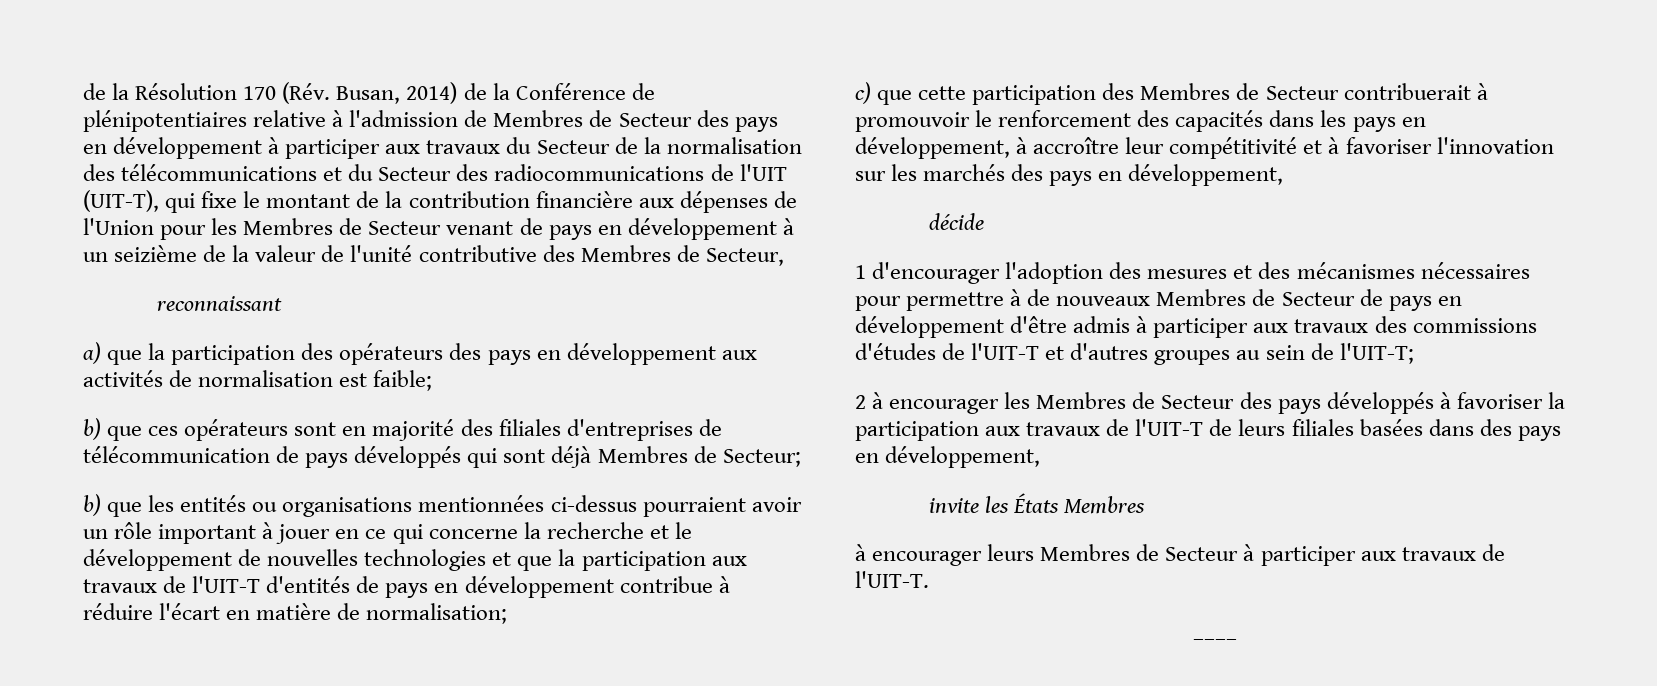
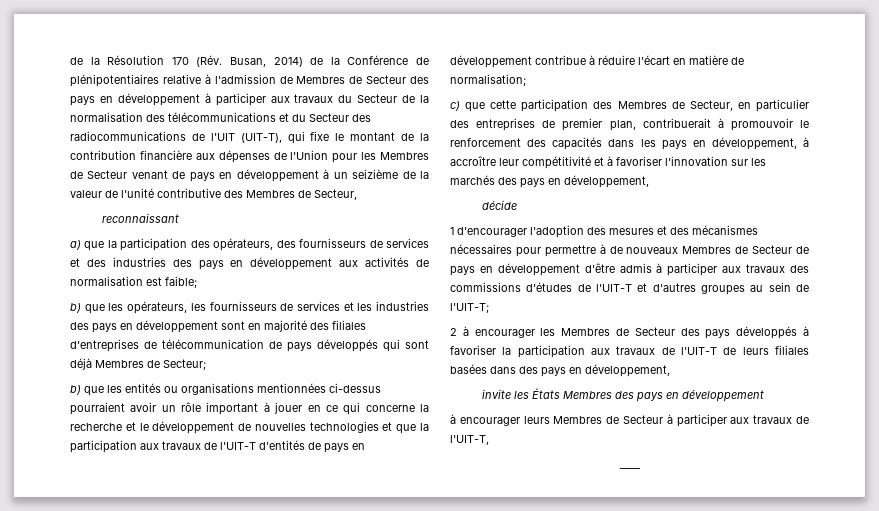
[339,343,444,365] opérateurs -> [213,238,430,251] [70,257,166,267] opérateurs, des fournisseurs de services et des industries
[148,419,289,441] ces opérateurs -> [108,301,429,314] [70,320,218,333] les opérateurs, les fournisseurs de services et les industries des pays en développement
[1265,86,1339,100] Secteur -> [689,99,809,112] [450,118,636,131] Secteur, en particulier des entreprises de premier plan,
(1145, 505) none -> [614,390,764,402] des pays en développement
[855,571,929,588] l'UIT-T. -> [450,435,489,445] l'UIT-T,

